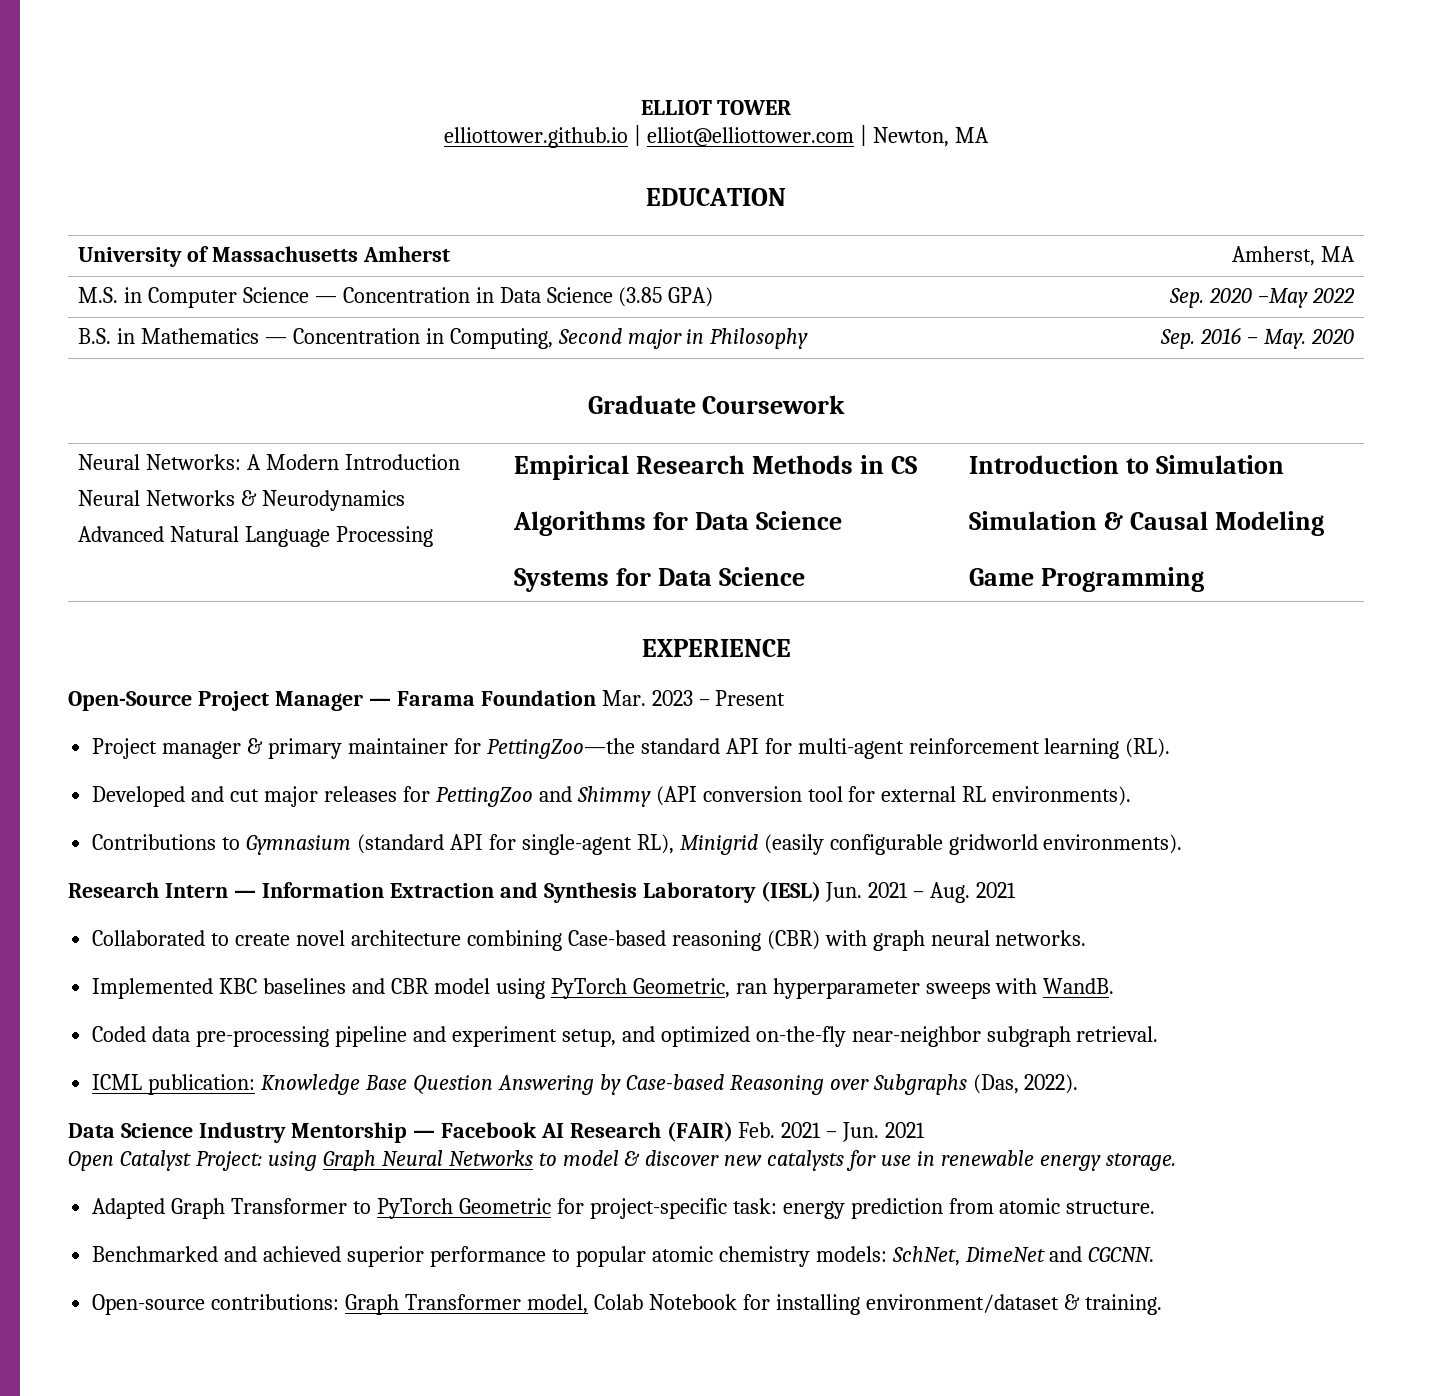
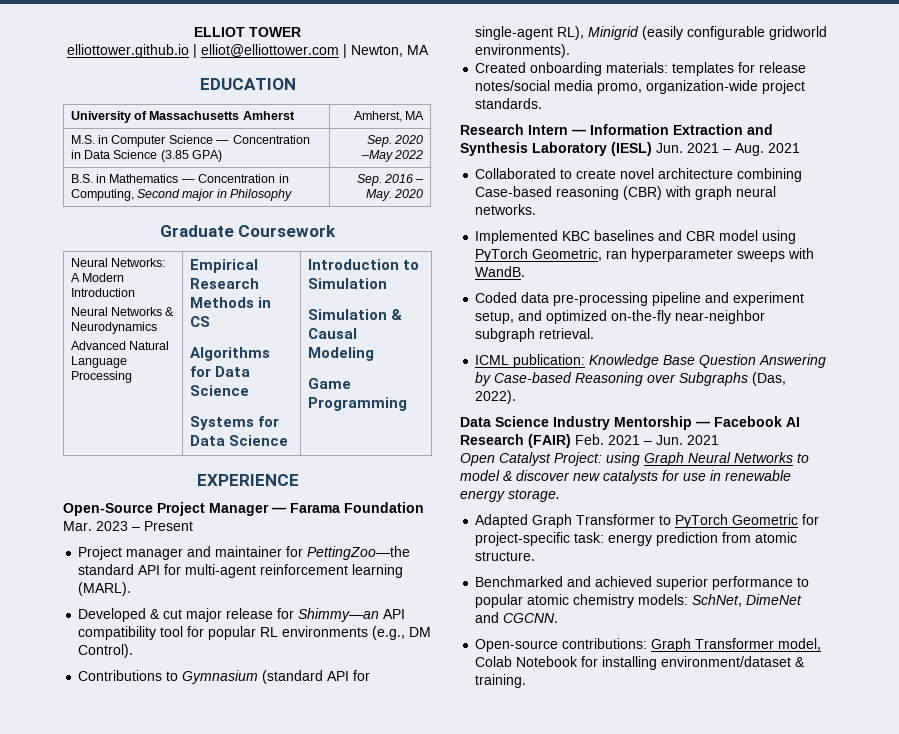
[247,738,343,759] & primary -> [187,546,212,557] and
[1125,738,1171,758] (RL). -> [78,582,132,596] (MARL).
[191,786,225,802] and -> [150,609,161,619] &
[323,786,1132,807] releases for PettingZoo and Shimmy (API conversion tool for external RL environments). -> [226,608,406,622] [78,626,432,640] [78,644,134,658] release for Shimmy—an API compatibility tool for popular RL environments (e.g., DM Control).
(1183, 844) none -> [475,62,807,76] [475,80,806,94] [475,98,543,109] // Created onboarding materials: templates for release notes/social media promo, organization-wide project standards.

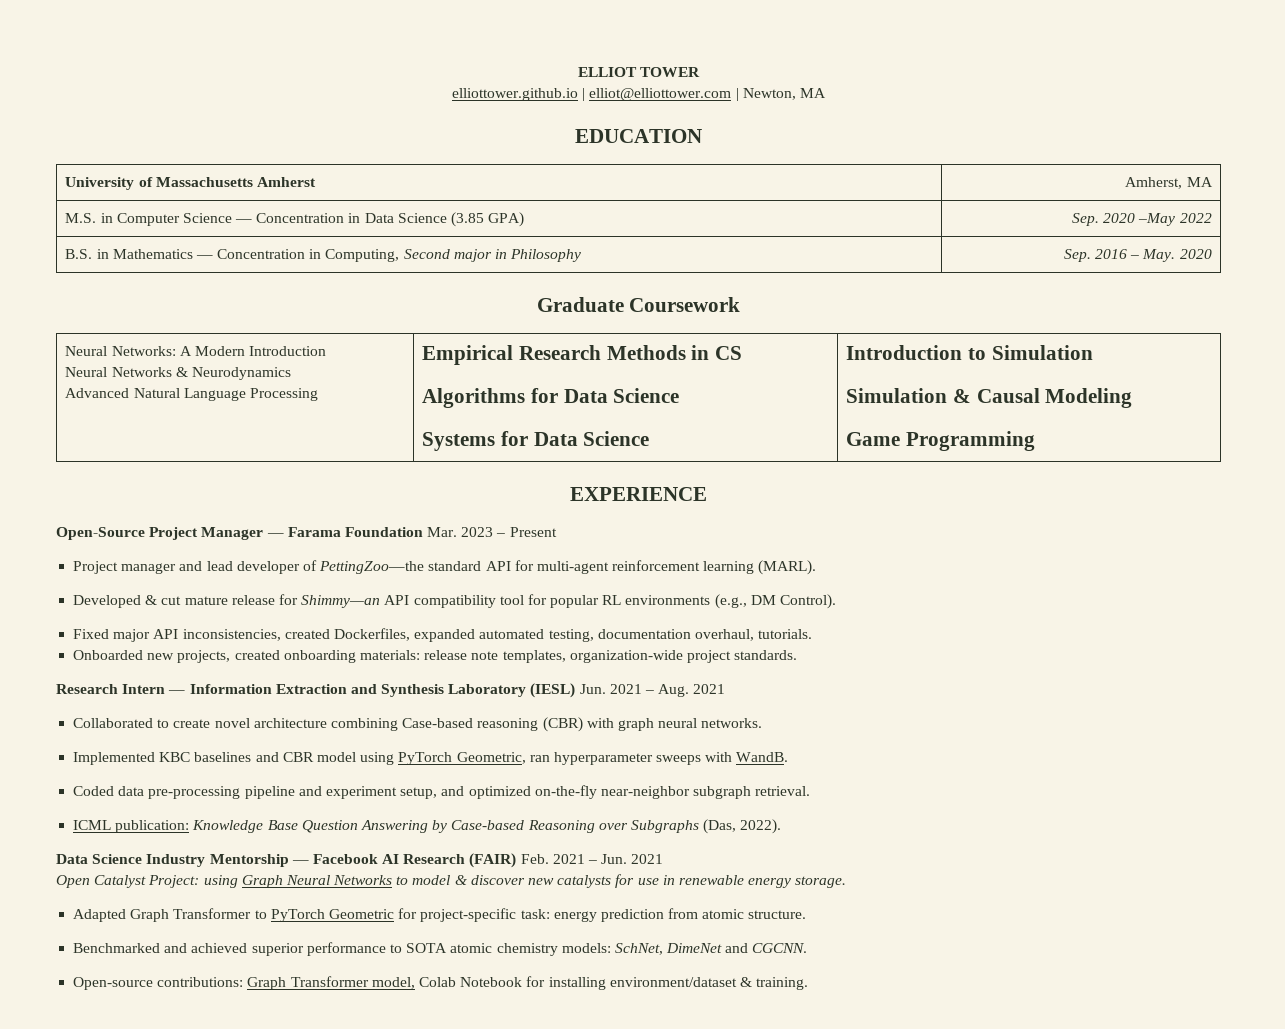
[215,546,304,557] maintainer for -> [206,560,317,574] lead developer of
[186,608,223,622] major -> [184,596,228,605] mature
[78,670,371,684] [475,26,828,40] [475,44,571,58] [475,62,807,76] [475,80,643,94] Contributions to Gymnasium (standard API for single-agent RL), Minigrid (easily configurable gridworld environments). // Created onboarding materials: templates for release notes/social media promo, -> [73,628,813,642] [73,650,566,663] Fixed major API inconsistencies, created Dockerfiles, expanded automated testing, documentation overhaul, tutorials. // Onboarded new projects, created onboarding materials: release note templates,
[475,594,524,608] popular -> [406,943,448,953] SOTA

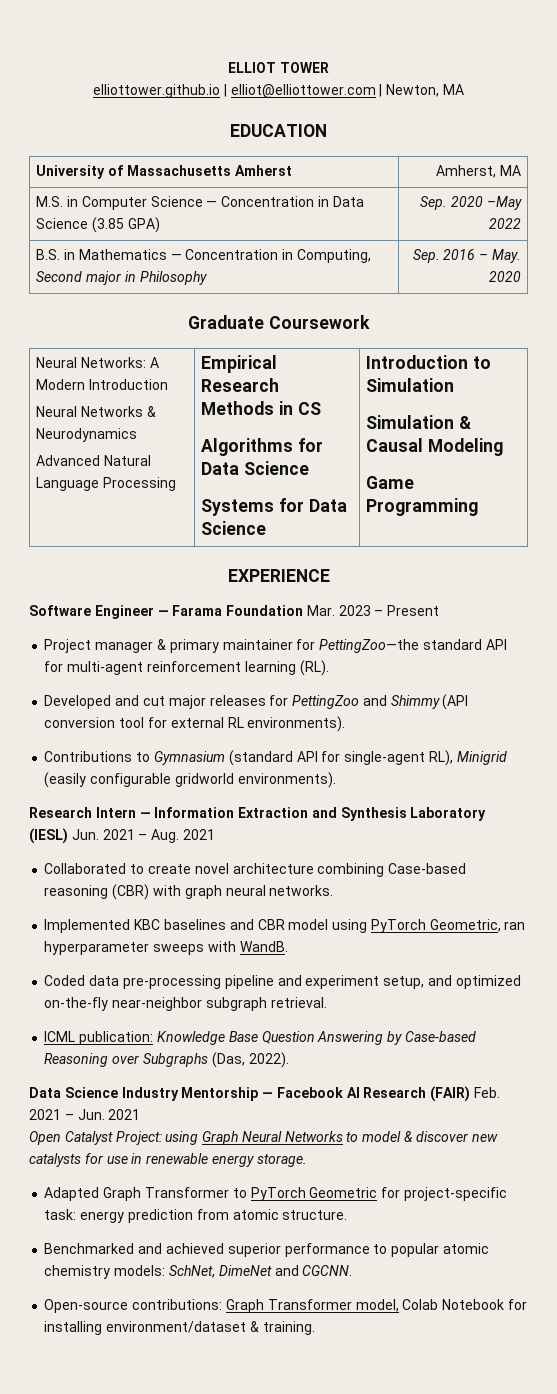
[56,527,264,540] Open-Source Project Manager -> [29,605,154,619] Software Engineer
[179,560,317,574] and lead developer of -> [156,639,316,653] & primary maintainer for
[758,560,817,575] (MARL). -> [299,660,329,676] (RL).
[145,594,837,609] [73,628,813,642] [73,650,798,663] & cut mature release for Shimmy—an API compatibility tool for popular RL environments (e.g., DM Control). // Fixed major API inconsistencies, created Dockerfiles, expanded automated testing, documentation overhaul, tutorials. // Onboarded new projects, created onboarding materials: release note templates, organization-wide project standards. -> [115,694,469,710] [44,716,346,732] [44,750,507,766] [44,772,336,788] and cut major releases for PettingZoo and Shimmy (API conversion tool for external RL environments). // Contributions to Gymnasium (standard API for single-agent RL), Minigrid (easily configurable gridworld environments).
[406,943,448,953] SOTA -> [391,1243,440,1257] popular

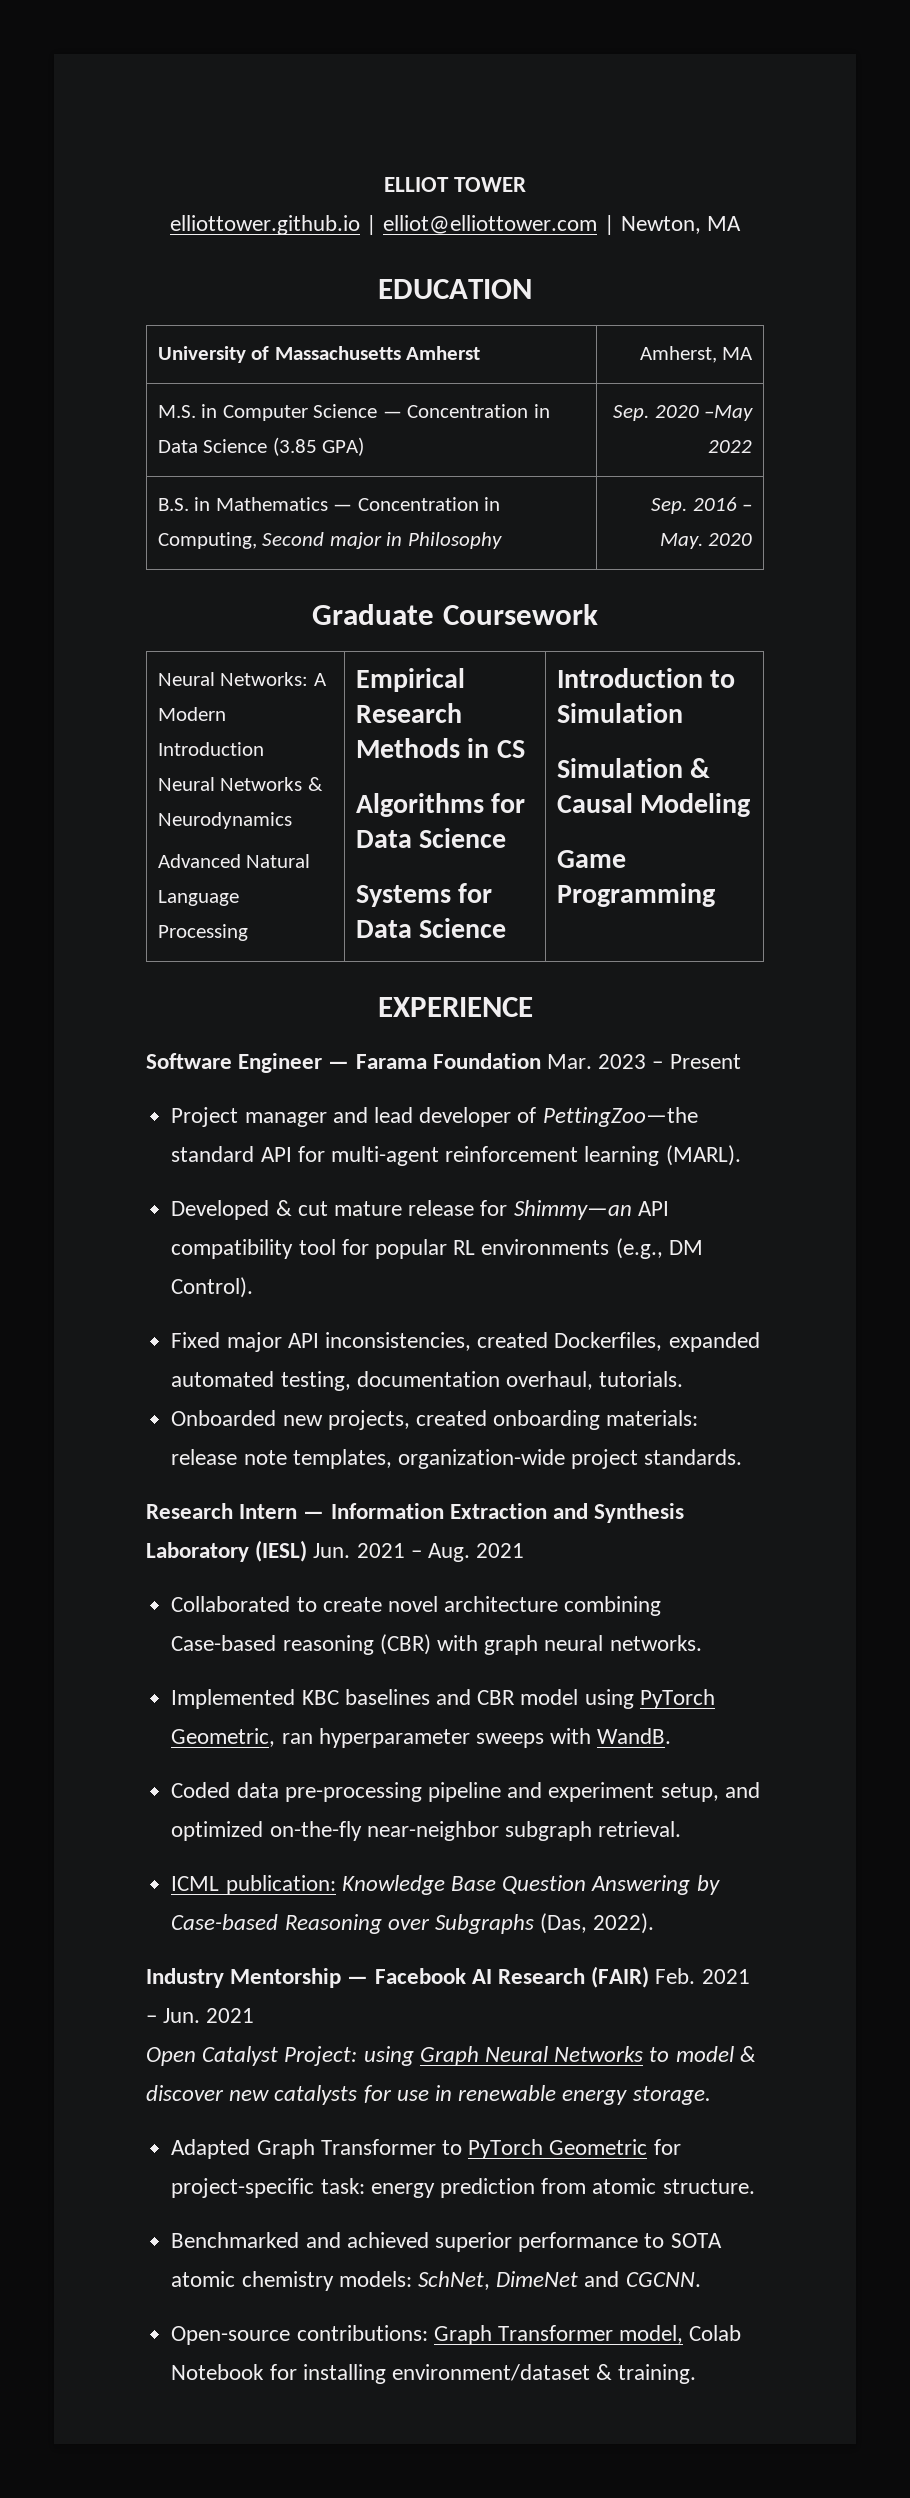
[156,639,316,653] & primary maintainer for -> [332,1107,537,1127] and lead developer of
[299,660,329,676] (RL). -> [665,1145,741,1166] (MARL).
[115,694,469,710] [44,716,346,732] [44,750,507,766] [44,772,336,788] and cut major releases for PettingZoo and Shimmy (API conversion tool for external RL environments). // Contributions to Gymnasium (standard API for single-agent RL), Minigrid (easily configurable gridworld environments). -> [275,1200,669,1220] [171,1238,703,1259] [171,1277,254,1298] [171,1332,760,1352] [171,1371,684,1391] [171,1410,699,1430] [171,1449,743,1469] & cut mature release for Shimmy—an API compatibility tool for popular RL environments (e.g., DM Control). // Fixed major API inconsistencies, created Dockerfiles, expanded automated testing, documentation overhaul, tutorials. // Onboarded new projects, created onboarding materials: release note templates, organization-wide project standards.
[29,1087,118,1098] Data Science -> (655, 1923) none
[391,1243,440,1257] popular -> [670,2233,722,2248] SOTA

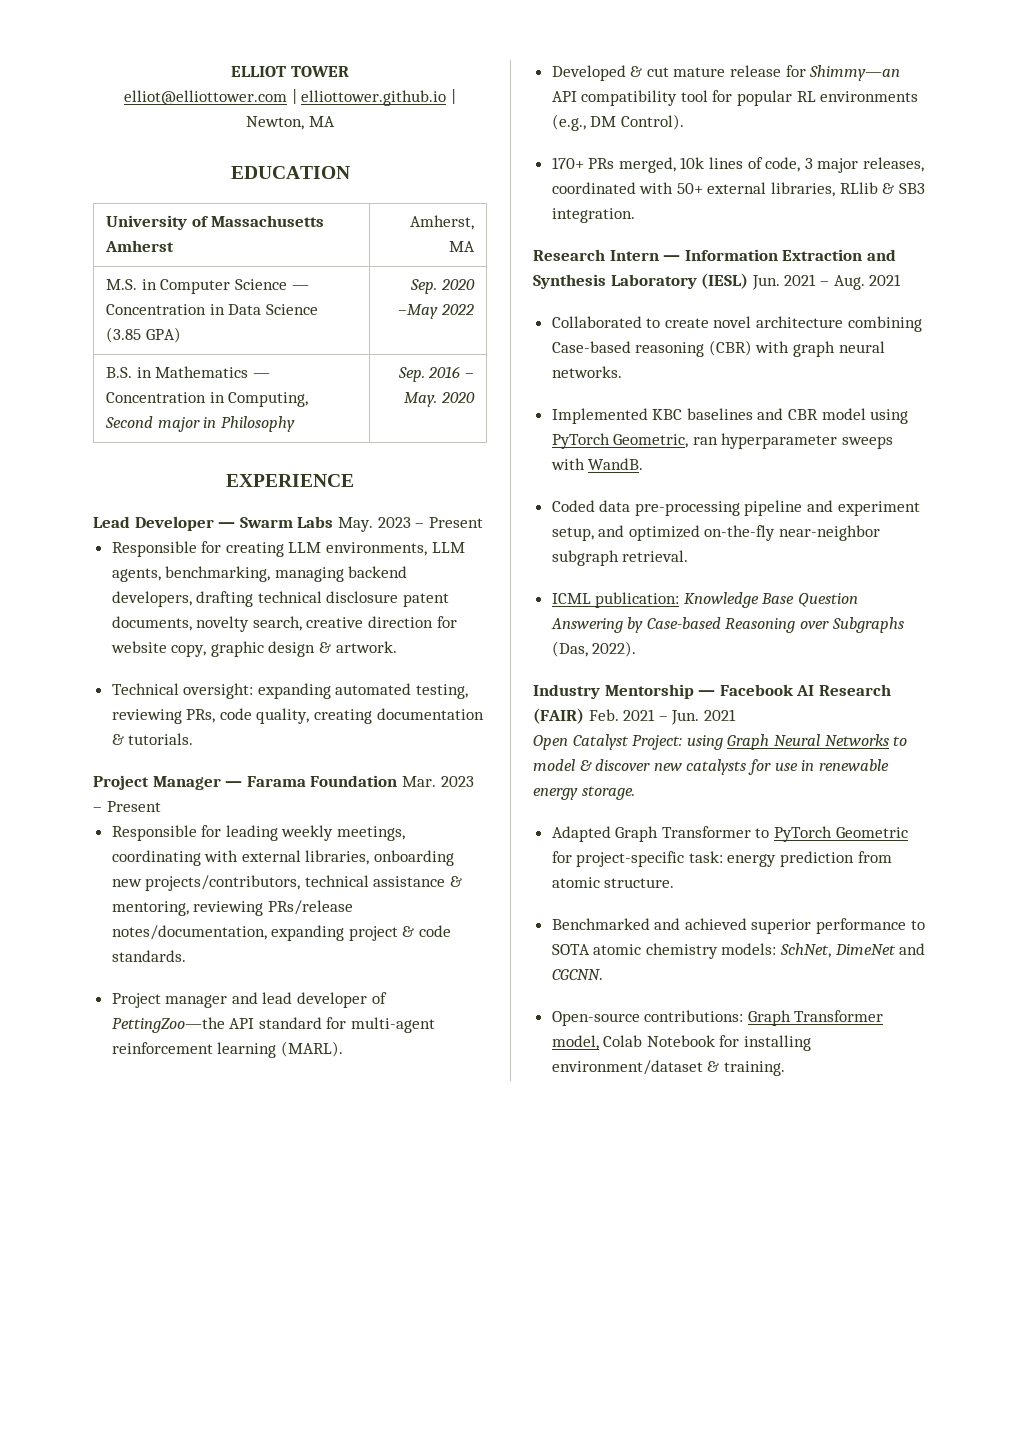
[169,215,598,235] elliottower.github.io | elliot@elliottower.com -> [124,89,447,106] elliot@elliottower.com | elliottower.github.io
[312,604,598,625] [157,672,327,686] [157,707,226,721] [157,742,264,756] [157,777,323,791] [157,812,292,829] [157,854,311,868] [157,890,239,906] [157,924,248,941] [355,668,465,692] [355,703,462,723] [355,738,525,758] [355,793,526,817] [355,828,507,848] [355,883,493,907] [355,918,507,938] [556,668,736,688] [556,703,683,723] [556,758,711,778] [556,793,751,817] [556,850,626,868] [556,883,715,907] [377,997,533,1017] [146,1053,323,1073] Graduate Coursework // Neural Networks: A Modern Introduction // Neural Networks & Neurodynamics // Advanced Natural Language Processing | Empirical Research Methods in CS // Algorithms for Data Science // Systems for Data Science | Introduction to Simulation // Simulation & Causal Modeling // Game Programming // EXPERIENCE // Software Engineer -> [226,474,354,487] [93,516,483,532] [111,541,465,557] [111,566,408,582] [111,591,450,607] [111,616,457,632] [110,641,397,657] [111,683,469,699] [111,708,484,724] [111,733,194,745] [93,775,221,790] EXPERIENCE // Lead Developer — Swarm Labs May. 2023 – Present // Responsible for creating LLM environments, LLM agents, benchmarking, managing backend developers, drafting technical disclosure patent documents, novelty search, creative direction for website copy, graphic design & artwork. // Technical oversight: expanding automated testing, reviewing PRs, code quality, creating documentation & tutorials. // Project Manager
(741, 1061) none -> [111,825,406,841] [111,850,455,866] [111,875,463,891] [111,900,353,916] [111,925,452,941] [111,950,186,962] // Responsible for leading weekly meetings, coordinating with external libraries, onboarding new projects/contributors, technical assistance & mentoring, reviewing PRs/release notes/documentation, expanding project & code standards.
[171,1146,292,1162] standard API -> [229,1017,322,1029] API standard
[171,1332,760,1352] [171,1371,684,1391] [171,1410,699,1430] [171,1449,743,1469] Fixed major API inconsistencies, created Dockerfiles, expanded automated testing, documentation overhaul, tutorials. // Onboarded new projects, created onboarding materials: release note templates, organization-wide project standards. -> [551,157,925,173] [551,182,925,197] [551,208,635,223] 170+ PRs merged, 10k lines of code, 3 major releases, coordinated with 50+ external libraries, RLlib & SB3 integration.

